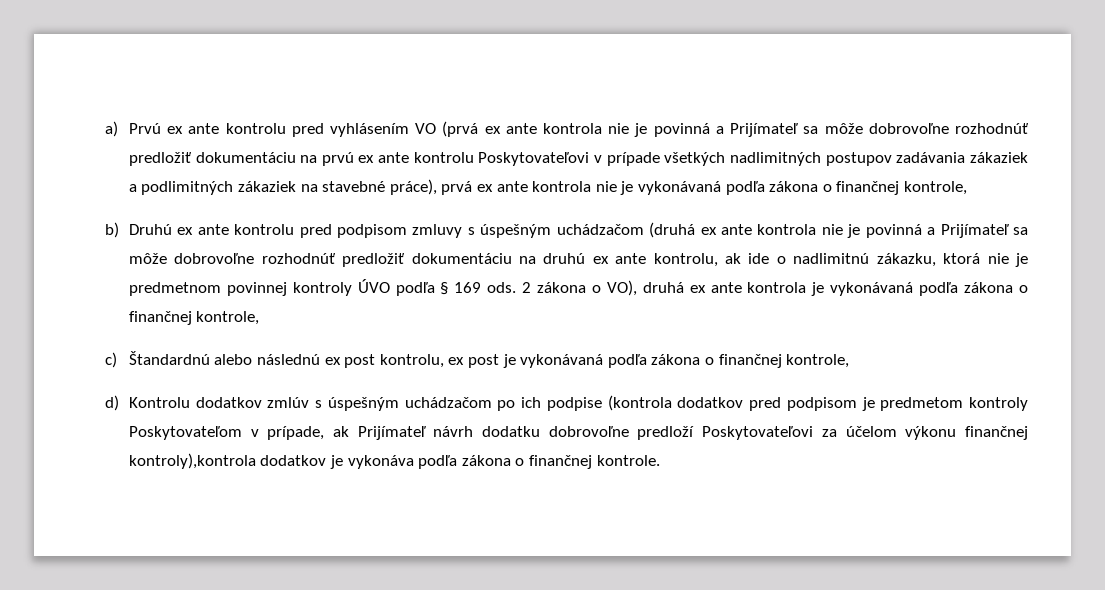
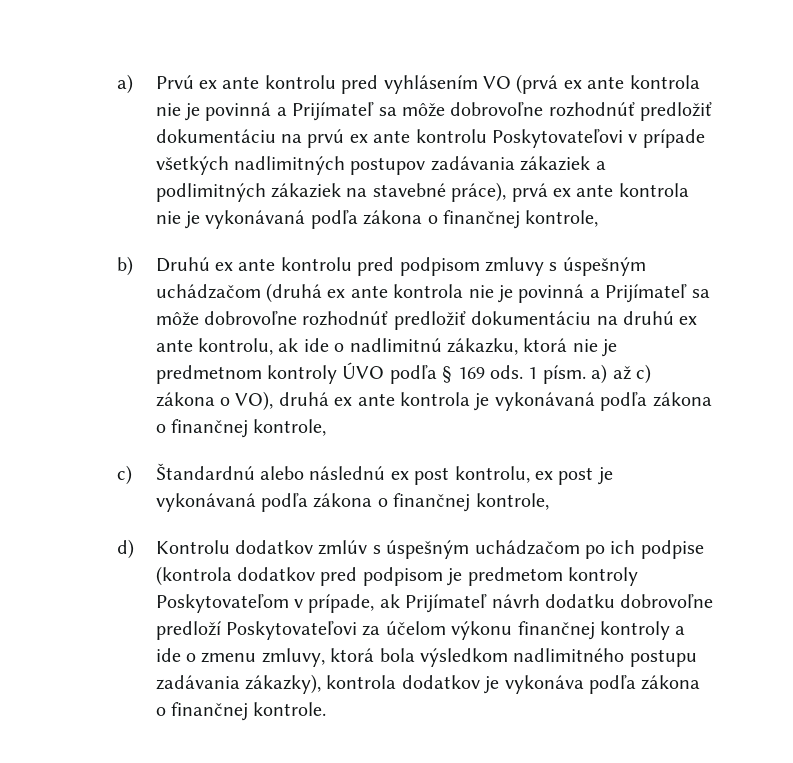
[226,282,287,296] povinnej -> (262, 374) none
[522,282,532,293] 2 -> [528,364,651,384] 1 písm. a) až c)
[128,453,256,469] kontroly),kontrola -> [599,621,686,640] [155,648,697,667] [155,674,397,694] kontroly a ide o zmenu zmluvy, ktorá bola výsledkom nadlimitného postupu zadávania zákazky), kontrola

